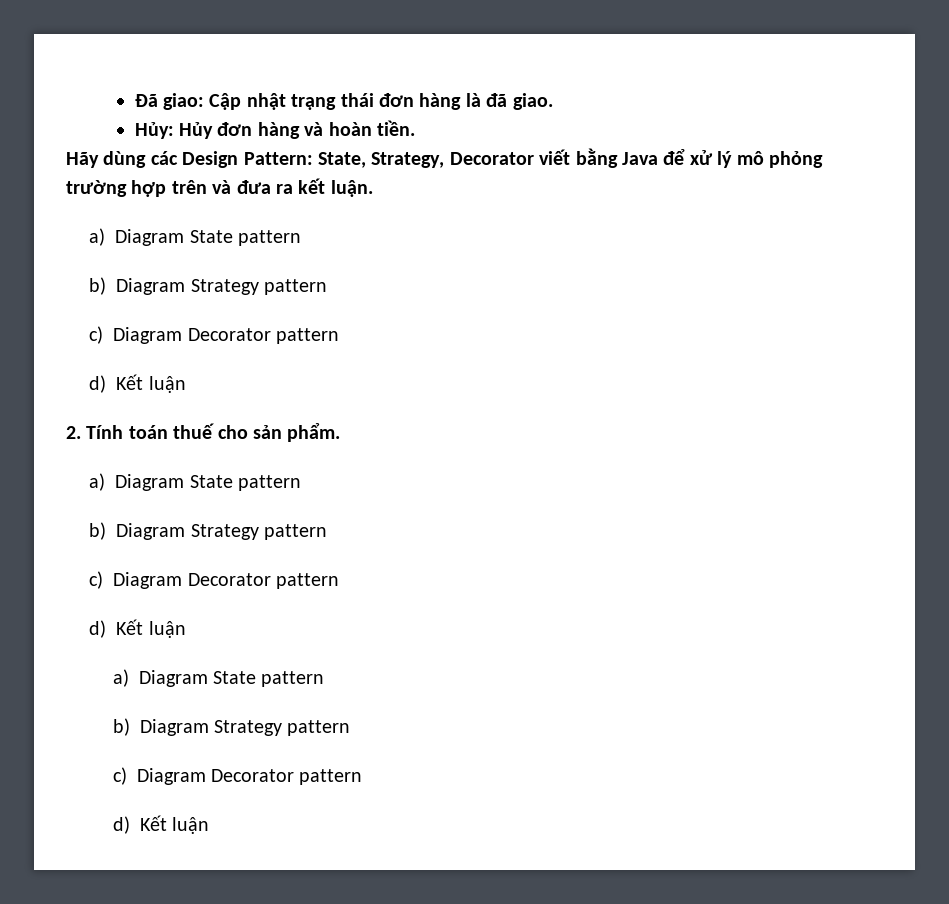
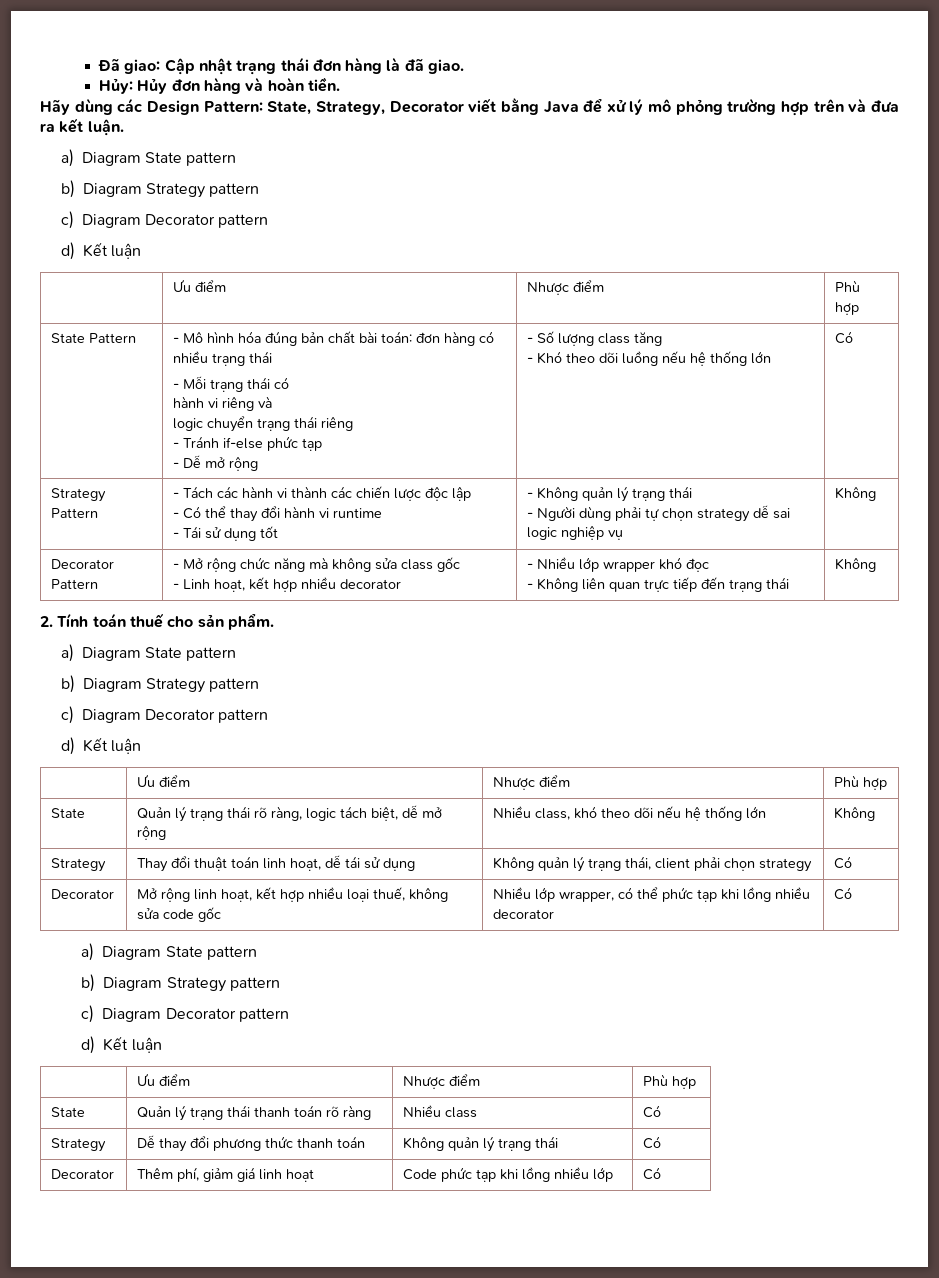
(186, 384) none -> [173,280,227,292] [527,280,605,295] [835,280,861,292] [835,302,860,315] [51,333,137,343] [173,331,495,346] [173,351,273,366] [173,376,290,392] [173,396,273,411] [173,416,354,432] [173,436,323,451] [173,455,259,471] [527,331,663,346] [527,351,772,366] [835,331,854,344] [51,488,107,502] [51,508,99,518] [173,486,472,501] [173,506,383,522] [173,526,279,541] [527,486,693,502] [527,505,791,522] [527,526,624,540] [835,487,877,501] [51,559,115,569] [51,579,99,589] [173,557,461,572] [173,577,402,592] [527,557,710,572] [527,577,790,592] [835,558,877,572] // | Ưu điểm | Nhược điểm | Phù hợp // State Pattern | - Mô hình hóa đúng bản chất bài toán: đơn hàng có nhiều trạng thái // - Mỗi trạng thái có // hành vi riêng và // logic chuyển trạng thái riêng // - Tránh if-else phức tạp // - Dễ mở rộng | - Số lượng class tăng // - Khó theo dõi luồng nếu hệ thống lớn | Có // Strategy Pattern | - Tách các hành vi thành các chiến lược độc lập // - Có thể thay đổi hành vi runtime // - Tái sử dụng tốt | - Không quản lý trạng thái // - Người dùng phải tự chọn strategy dễ sai logic nghiệp vụ | Không // Decorator Pattern | - Mở rộng chức năng mà không sửa class gốc // - Linh hoạt, kết hợp nhiều decorator | - Nhiều lớp wrapper khó đọc // - Không liên quan trực tiếp đến trạng thái | Không
(186, 629) none -> [137,775,191,787] [493,775,571,790] [834,775,888,790] [51,808,86,818] [137,805,443,822] [137,826,167,840] [493,806,767,821] [834,807,876,821] [51,858,107,872] [137,855,416,872] [493,856,813,872] [834,856,853,869] [51,889,115,899] [137,887,449,902] [137,907,222,922] [493,887,811,902] [493,909,555,919] [834,887,853,900] // | Ưu điểm | Nhược điểm | Phù hợp // State | Quản lý trạng thái rõ ràng, logic tách biệt, dễ mở rộng | Nhiều class, khó theo dõi nếu hệ thống lớn | Không // Strategy | Thay đổi thuật toán linh hoạt, dễ tái sử dụng | Không quản lý trạng thái, client phải chọn strategy | Có // Decorator | Mở rộng linh hoạt, kết hợp nhiều loại thuế, không sửa code gốc | Nhiều lớp wrapper, có thể phức tạp khi lồng nhiều decorator | Có
(209, 825) none -> [137,1074,191,1086] [403,1074,481,1089] [643,1074,697,1089] [51,1107,86,1117] [137,1105,372,1121] [403,1105,478,1118] [643,1105,662,1118] [51,1138,107,1152] [137,1135,366,1152] [403,1136,559,1152] [643,1136,662,1149] [51,1169,115,1179] [137,1167,315,1182] [403,1167,614,1182] [643,1167,662,1180] // | Ưu điểm | Nhược điểm | Phù hợp // State | Quản lý trạng thái thanh toán rõ ràng | Nhiều class | Có // Strategy | Dễ thay đổi phương thức thanh toán | Không quản lý trạng thái | Có // Decorator | Thêm phí, giảm giá linh hoạt | Code phức tạp khi lồng nhiều lớp | Có

